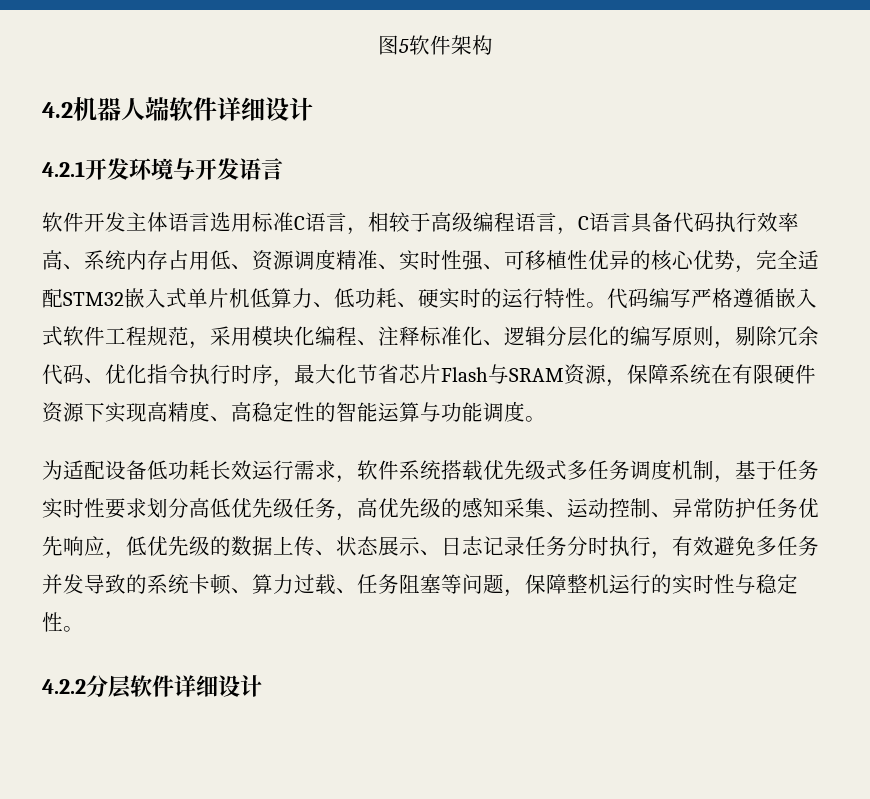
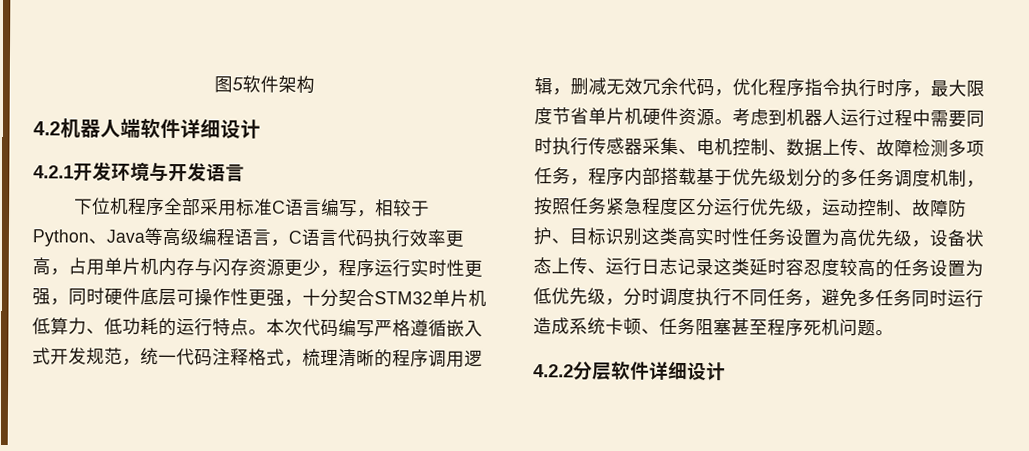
[42,212,231,232] 软件开发主体语言选 -> [73,197,219,216] 下位机程序全部采
(347, 222) none -> [320,198,358,218] 编写
(431, 222) none -> [32,227,163,247] Python、Java等
[631,212,673,233] 具备 -> (338, 237) none
[42,249,819,273] [42,288,187,308] 高、系统内存占用低、资源调度精准、实时性强、可移植性优异的核心优势，完全适配STM32嵌入式 -> [445,230,464,248] [32,257,483,278] [32,287,433,307] 更高，占用单片机内存与闪存资源更少，程序运行实时性更强，同时硬件底层可操作性更强，十分契合STM32
[397,288,607,309] 、硬实时的运行特性。 -> [158,317,303,337] 的运行特点。本次
[63,326,819,349] [42,364,147,385] 软件工程规范，采用模块化编程、注释标准化、逻辑分层化的编写原则，剔除冗余代码、优化 -> [50,347,483,368] [534,77,805,97] 开发规范，统一代码注释格式，梳理清晰的程序调用逻辑，删减无效冗余代码，优化程序
[336,364,816,387] [42,401,546,423] [42,459,819,483] [42,497,819,521] [42,536,819,559] [42,574,798,597] [42,612,63,632] 化节省芯片Flash与SRAM资源，保障系统在有限硬件资源下实现高精度、高稳定性的智能运算与功能调度。 // 为适配设备低功耗长效运行需求，软件系统搭载优先级式多任务调度机制，基于任务实时性要求划分高低优先级任务，高优先级的感知采集、运动控制、异常防护任务优先响应，低优先级的数据上传、状态展示、日志记录任务分时执行，有效避免多任务并发导致的系统卡顿、算力过载、任务阻塞等问题，保障整机运行的实时性与稳定性 -> [966,79,985,97] [534,107,985,128] [534,137,985,158] [534,167,985,188] [534,197,967,218] [533,227,984,248] [533,257,984,278] [533,287,984,308] [533,317,876,337] 限度节省单片机硬件资源。考虑到机器人运行过程中需要同时执行传感器采集、电机控制、数据上传、故障检测多项任务，程序内部搭载基于优先级划分的多任务调度机制，按照任务紧急程度区分运行优先级，运动控制、故障防护、目标识别这类高实时性任务设置为高优先级，设备状态上传、运行日志记录这类延时容忍度较高的任务设置为低优先级，分时调度执行不同任务，避免多任务同时运行造成系统卡顿、任务阻塞甚至程序死机问题

